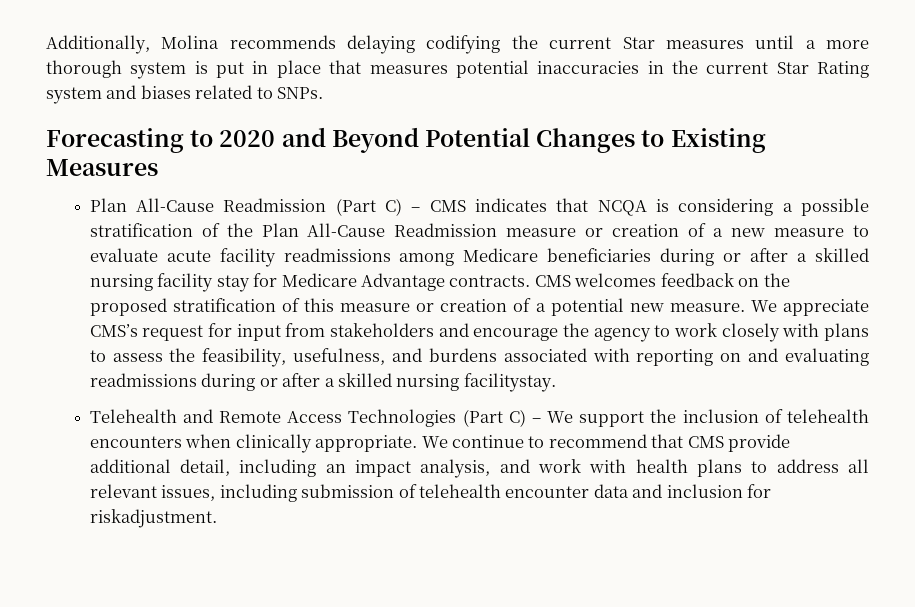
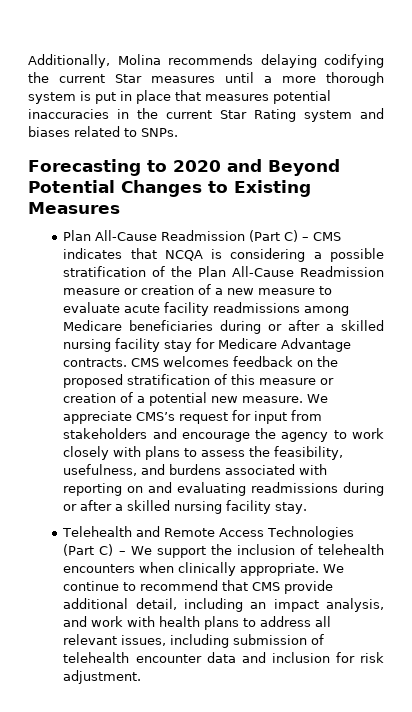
[463,373,556,392] facilitystay. -> [226,500,308,514] facility stay.
[89,509,217,528] riskadjustment. -> [360,652,384,663] [63,670,142,684] risk adjustment.

